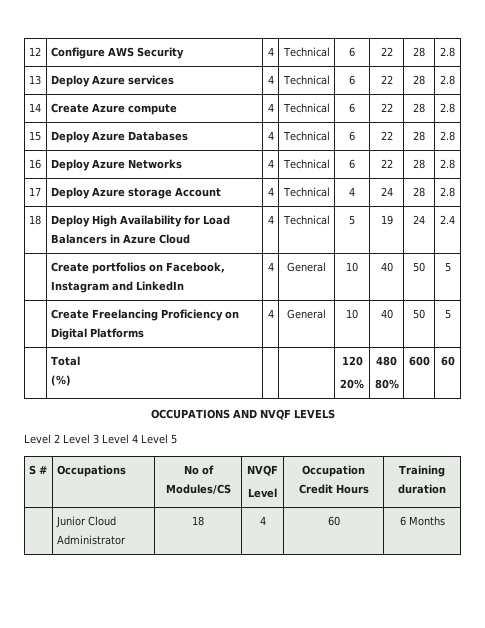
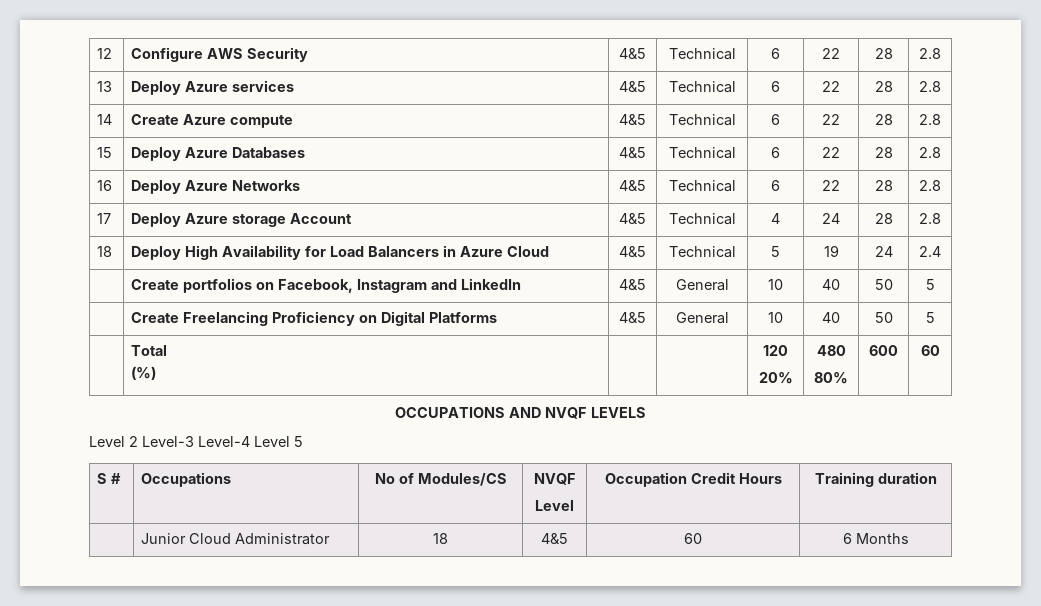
[267,47,274,56] 4 -> [619,48,646,59] 4&5
[267,75,274,84] 4 -> [619,81,646,92] 4&5
[267,103,274,112] 4 -> [619,114,646,125] 4&5
[267,131,274,140] 4 -> [619,147,646,158] 4&5
[267,159,274,168] 4 -> [619,180,646,191] 4&5
[267,187,274,196] 4 -> [619,213,646,224] 4&5
[267,215,274,224] 4 -> [619,246,646,257] 4&5
[267,262,274,271] 4 -> [619,279,646,290] 4&5
[267,309,274,318] 4 -> [619,312,646,323] 4&5
[63,434,138,444] Level 3 Level 4 -> [142,436,250,447] Level-3 Level-4
[259,516,266,525] 4 -> [541,533,568,544] 4&5

